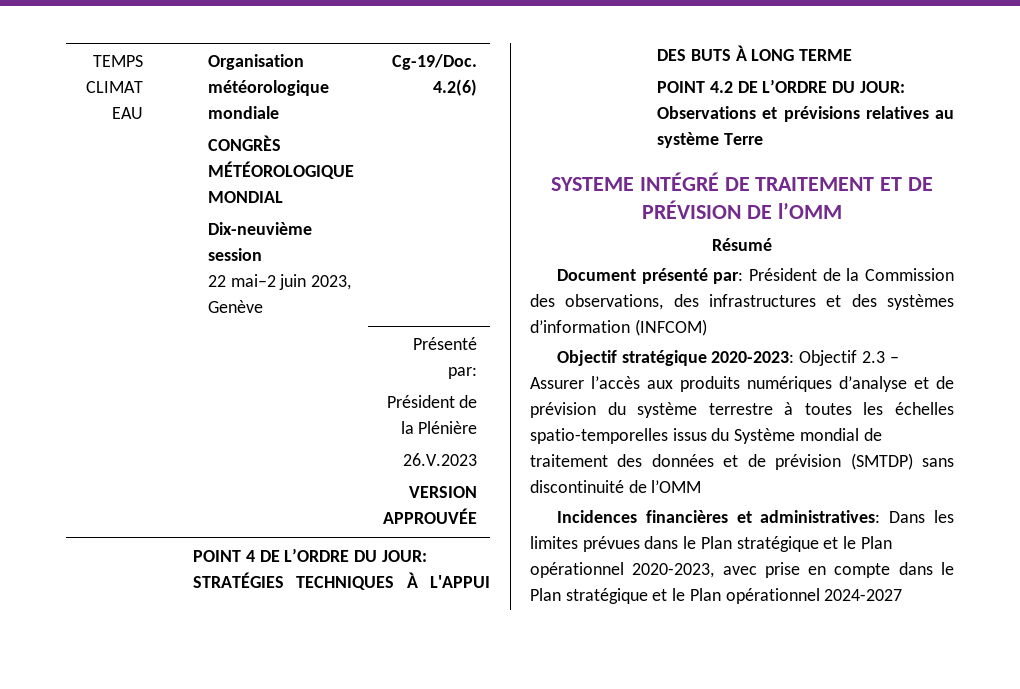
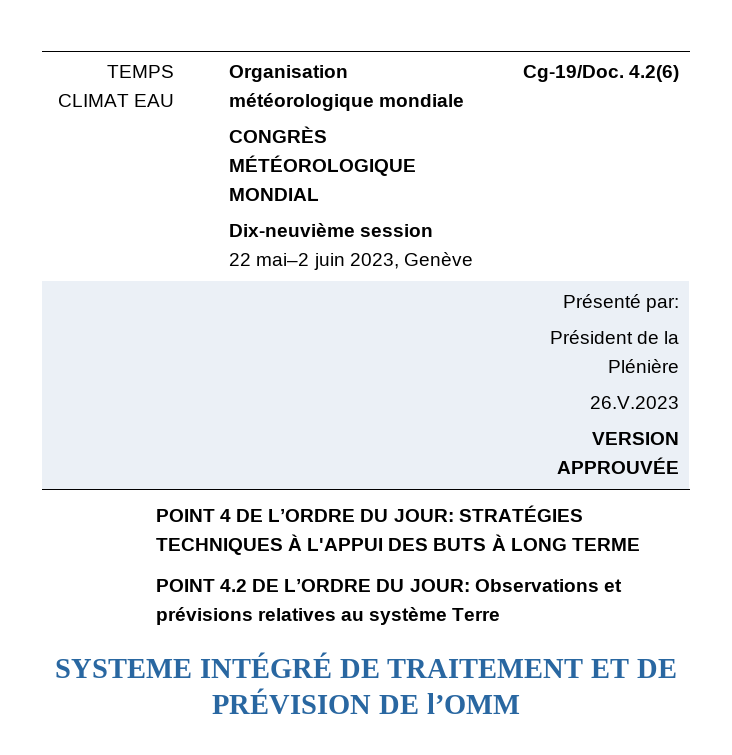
[712,238,772,251] [556,268,954,284] [530,294,954,310] [530,319,707,336] [556,350,899,366] [530,376,954,392] [530,402,954,418] [530,428,882,444] [530,453,954,470] [530,480,702,493] [556,510,954,523] [530,536,892,552] [530,562,954,578] [530,588,903,604] // Résumé // Document présenté par: Président de la Commission des observations, des infrastructures et des systèmes d’information (INFCOM) // Objectif stratégique 2020-2023: Objectif 2.3 – Assurer l’accès aux produits numériques d’analyse et de prévision du système terrestre à toutes les échelles spatio-temporelles issus du Système mondial de traitement des données et de prévision (SMTDP) sans discontinuité de l’OMM // Incidences financières et administratives: Dans les limites prévues dans le Plan stratégique et le Plan opérationnel 2020-2023, avec prise en compte dans le Plan stratégique et le Plan opérationnel 2024-2027 -> (520, 703) none

